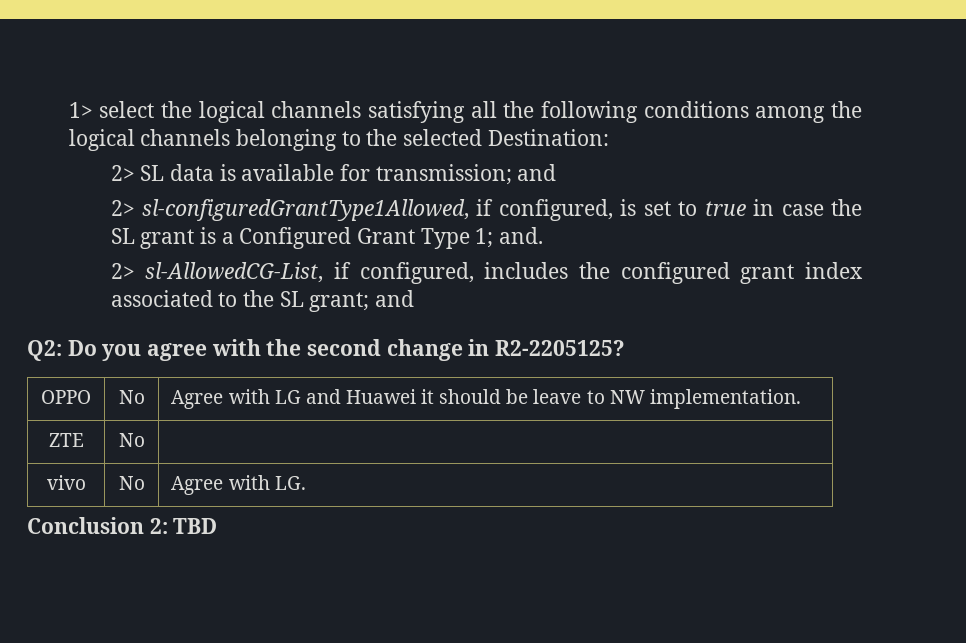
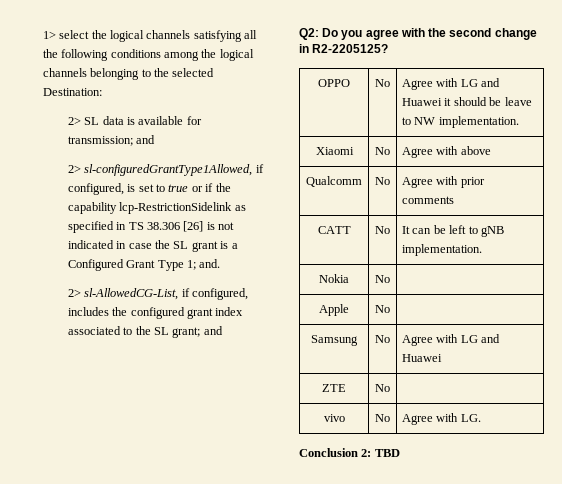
(746, 208) none -> [191,183,231,192] [67,202,246,214] [67,221,235,233] [67,240,114,249] or if the capability lcp-RestrictionSidelink as specified in TS 38.306 [26] is not indicated
(801, 399) none -> [315,147,354,155] [375,147,390,155] [402,146,491,158] [306,176,362,187] [375,177,390,185] [402,176,485,188] [402,196,455,204] [317,226,351,234] [375,226,390,234] [402,225,504,237] [402,244,483,256] [319,274,349,283] [375,275,390,283] [319,304,349,316] [375,305,390,313] [311,335,358,346] [375,335,390,343] [402,334,501,346] [402,354,443,362] // Xiaomi | No | Agree with above // Qualcomm | No | Agree with prior comments // CATT | No | It can be left to gNB implementation. // Nokia | No | // Apple | No | // Samsung | No | Agree with LG and Huawei

